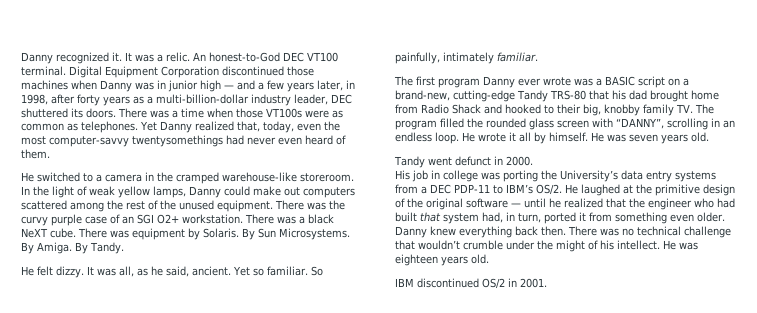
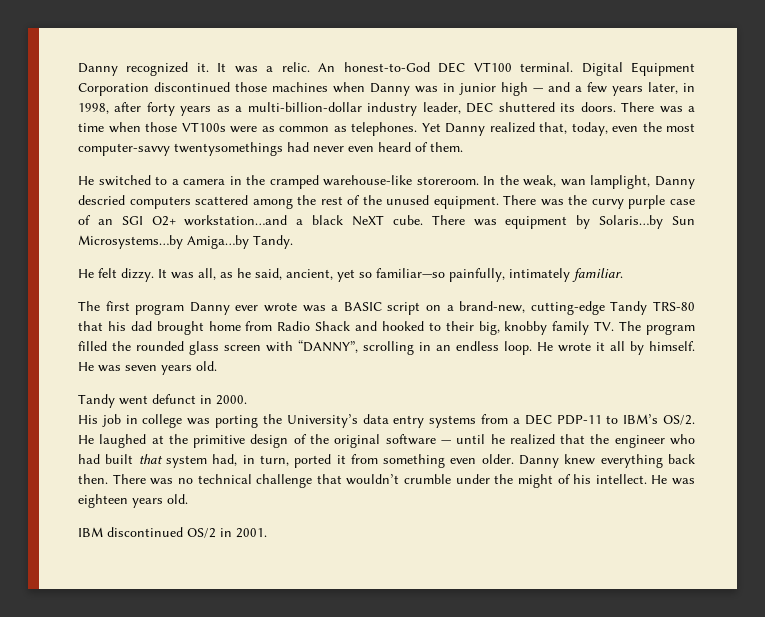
[52,186,300,198] light of weak yellow lamps, Danny could make out -> [523,175,696,189] [78,195,125,205] weak, wan lamplight, Danny descried
[182,214,296,224] workstation. There was -> [184,215,288,226] workstation…and
[203,228,350,240] [21,242,88,254] Solaris. By Sun Microsystems. By Amiga. By -> [599,215,695,229] [78,235,249,249] Solaris…by Sun Microsystems…by Amiga…by
[191,266,323,276] ancient. Yet so familiar. So -> [286,268,445,282] ancient, yet so familiar—so

